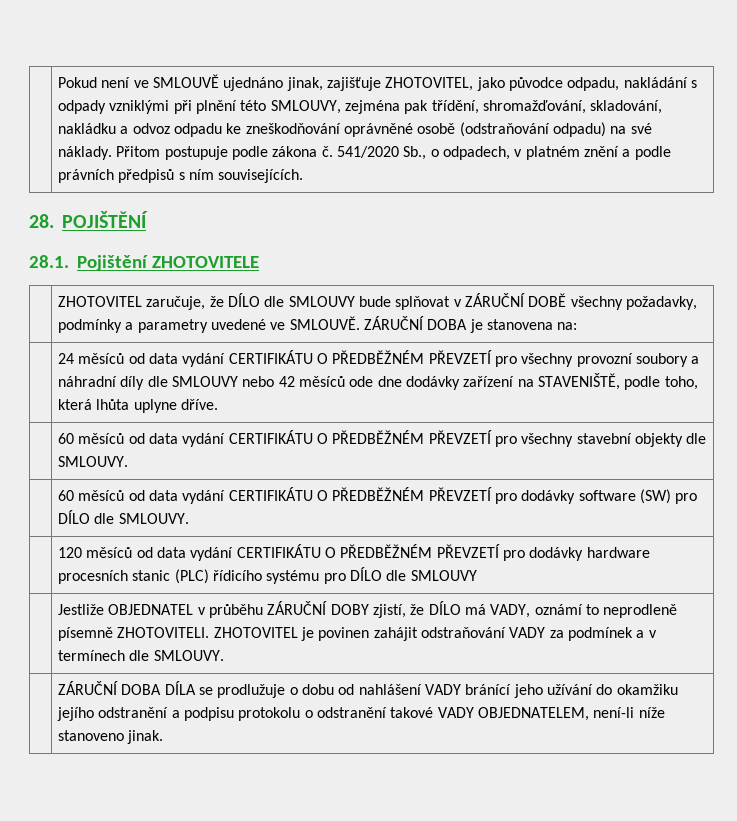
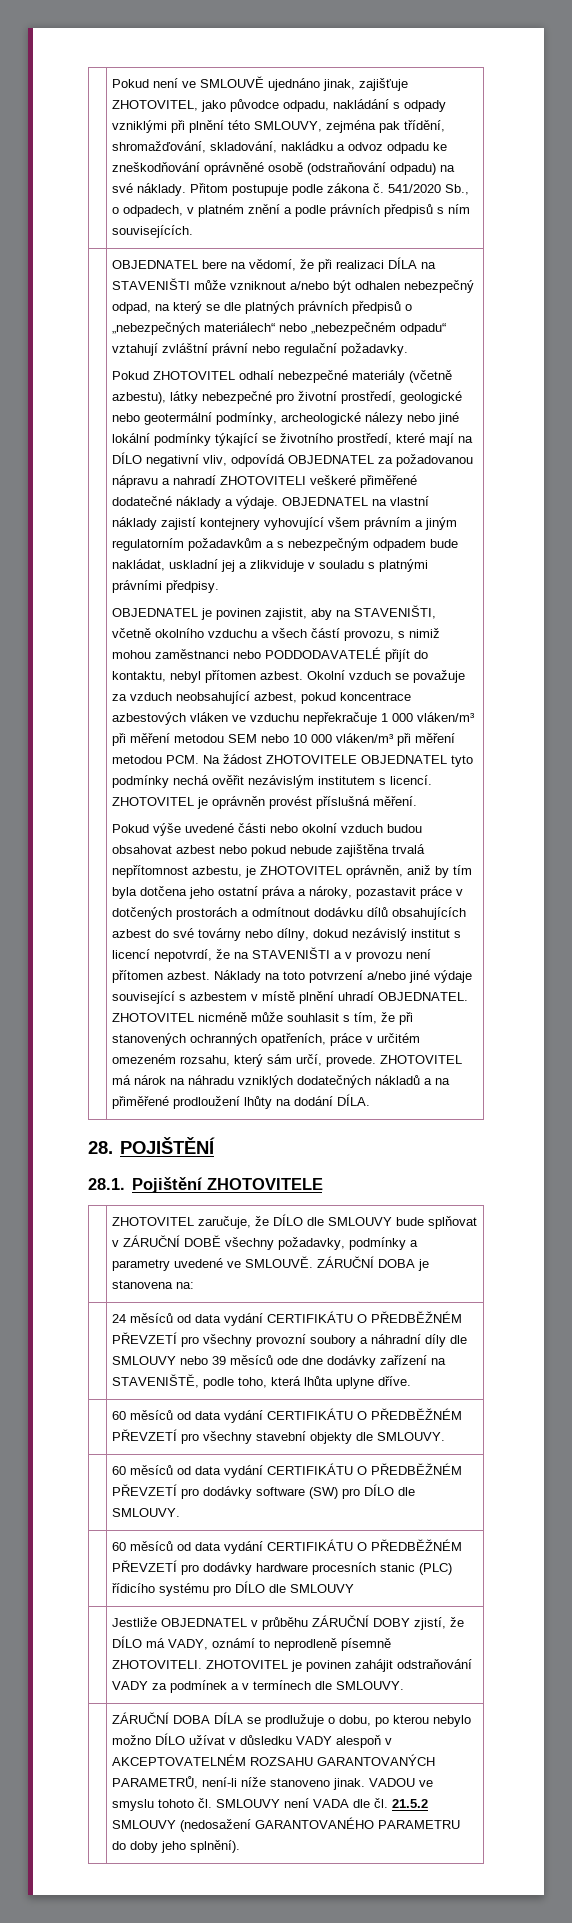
(304, 176) none -> [112,257,437,272] [112,278,475,293] [112,301,413,314] [112,322,447,335] [112,343,409,356] [112,370,453,383] [112,391,463,404] [112,412,460,425] [112,433,474,446] [112,452,474,467] [112,475,418,488] [112,496,430,509] [112,517,458,530] [112,538,459,551] [112,559,429,572] [112,580,220,593] [112,605,437,620] [112,628,441,641] [112,647,429,662] [112,670,466,683] [112,691,412,704] [112,712,476,725] [112,733,456,746] [112,754,474,767] [112,775,433,788] [112,796,418,809] [112,823,423,836] [112,844,426,857] [112,865,473,878] [112,886,464,899] [112,907,467,920] [112,928,462,941] [112,947,432,962] [112,970,473,983] [112,991,469,1004] [112,1012,414,1025] [112,1033,421,1046] [112,1054,463,1067] [112,1075,451,1088] [112,1094,371,1109] // | OBJEDNATEL bere na vědomí, že při realizaci DÍLA na STAVENIŠTI může vzniknout a/nebo být odhalen nebezpečný odpad, na který se dle platných právních předpisů o „nebezpečných materiálech“ nebo „nebezpečném odpadu“ vztahují zvláštní právní nebo regulační požadavky. // Pokud ZHOTOVITEL odhalí nebezpečné materiály (včetně azbestu), látky nebezpečné pro životní prostředí, geologické nebo geotermální podmínky, archeologické nálezy nebo jiné lokální podmínky týkající se životního prostředí, které mají na DÍLO negativní vliv, odpovídá OBJEDNATEL za požadovanou nápravu a nahradí ZHOTOVITELI veškeré přiměřené dodatečné náklady a výdaje. OBJEDNATEL na vlastní náklady zajistí kontejnery vyhovující všem právním a jiným regulatorním požadavkům a s nebezpečným odpadem bude nakládat, uskladní jej a zlikviduje v souladu s platnými právními předpisy. // OBJEDNATEL je povinen zajistit, aby na STAVENIŠTI, včetně okolního vzduchu a všech částí provozu, s nimiž mohou zaměstnanci nebo PODDODAVATELÉ přijít do kontaktu, nebyl přítomen azbest. Okolní vzduch se považuje za vzduch neobsahující azbest, pokud koncentrace azbestových vláken ve vzduchu nepřekračuje 1 000 vláken/m³ při měření metodou SEM nebo 10 000 vláken/m³ při měření metodou PCM. Na žádost ZHOTOVITELE OBJEDNATEL tyto podmínky nechá ověřit nezávislým institutem s licencí. ZHOTOVITEL je oprávněn provést příslušná měření. // Pokud výše uvedené části nebo okolní vzduch budou obsahovat azbest nebo pokud nebude zajištěna trvalá nepřítomnost azbestu, je ZHOTOVITEL oprávněn, aniž by tím byla dotčena jeho ostatní práva a nároky, pozastavit práce v dotčených prostorách a odmítnout dodávku dílů obsahujících azbest do své továrny nebo dílny, dokud nezávislý institut s licencí nepotvrdí, že na STAVENIŠTI a v provozu není přítomen azbest. Náklady na toto potvrzení a/nebo jiné výdaje související s azbestem v místě plnění uhradí OBJEDNATEL. ZHOTOVITEL nicméně může souhlasit s tím, že při stanovených ochranných opatřeních, práce v určitém omezeném rozsahu, který sám určí, provede. ZHOTOVITEL má nárok na náhradu vzniklých dodatečných nákladů a na přiměřené prodloužení lhůty na dodání DÍLA.
[278,376,295,387] 42 -> [212,1356,227,1365] 39
[58,547,83,558] 120 -> [112,1542,127,1551] 60
[302,684,678,698] [57,707,665,721] [58,730,164,744] dobu od nahlášení VADY bránící jeho užívání do okamžiku jejího odstranění a podpisu protokolu o odstranění takové VADY OBJEDNATELEM, není-li níže stanoveno jinak. -> [339,1715,472,1727] [112,1733,393,1748] [112,1754,436,1766] [112,1776,434,1790] [112,1798,429,1811] [112,1817,461,1832] [112,1840,241,1853] dobu, po kterou nebylo možno DÍLO užívat v důsledku VADY alespoň v AKCEPTOVATELNÉM ROZSAHU GARANTOVANÝCH PARAMETRŮ, není-li níže stanoveno jinak. VADOU ve smyslu tohoto čl. SMLOUVY není VADA dle čl. 21.5.2 SMLOUVY (nedosažení GARANTOVANÉHO PARAMETRU do doby jeho splnění).

